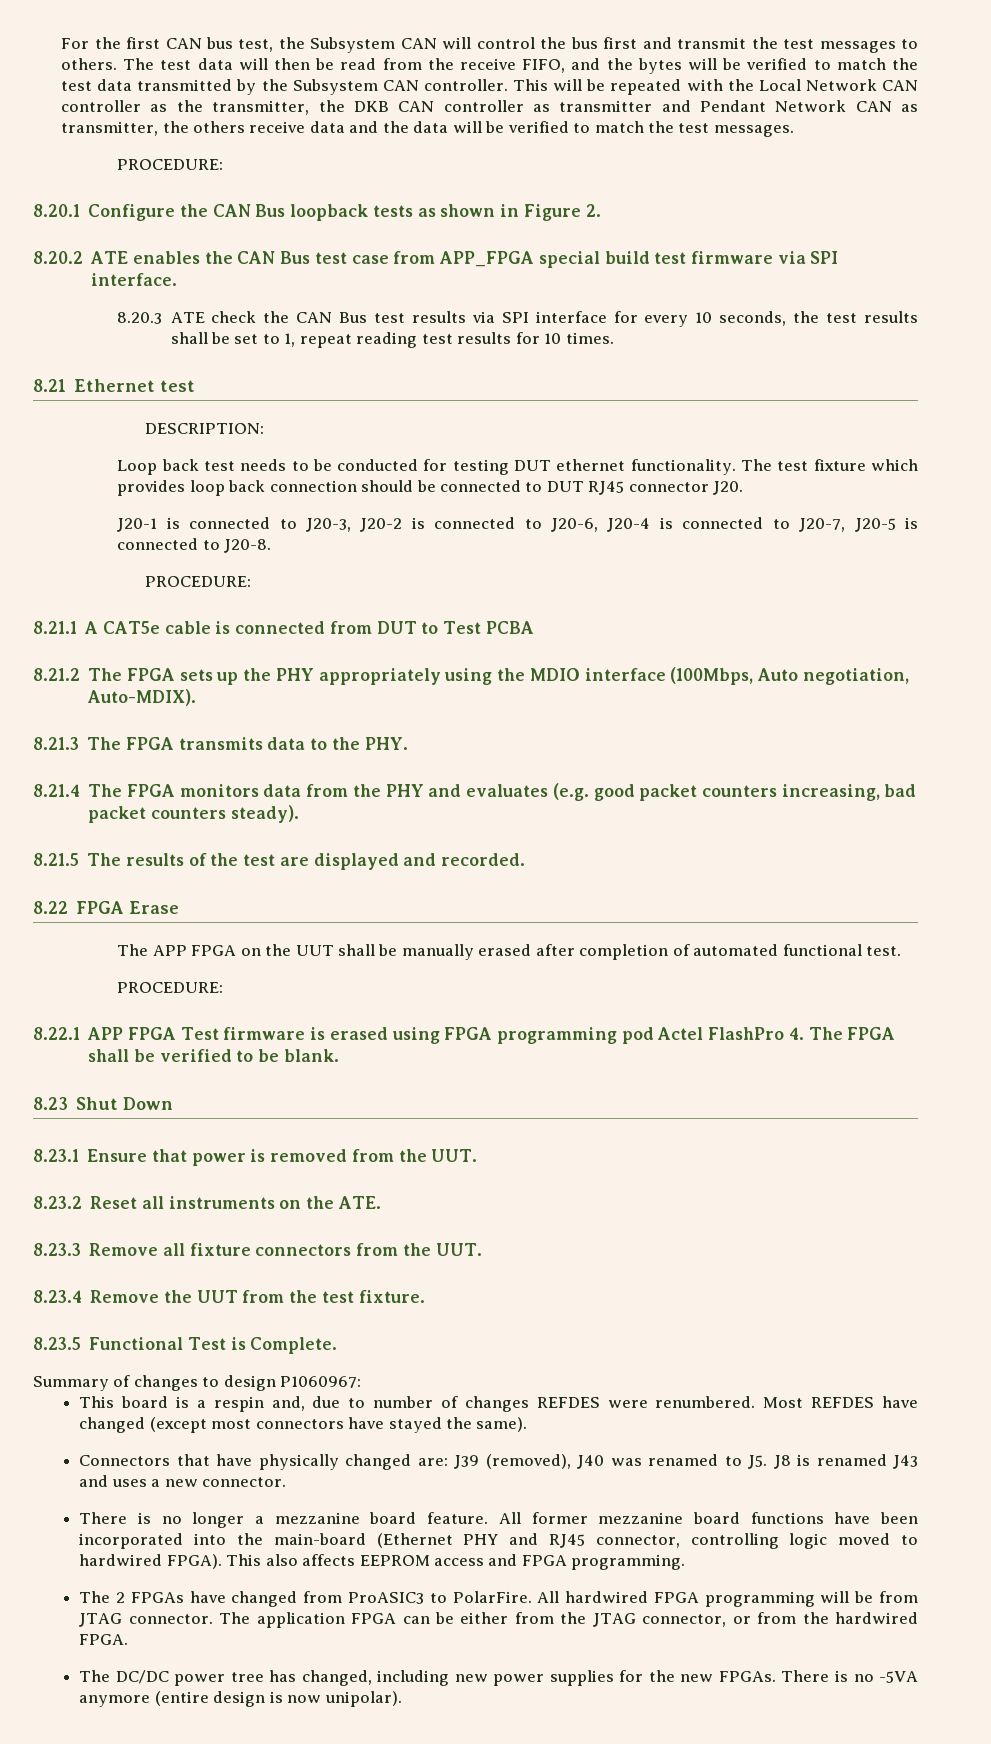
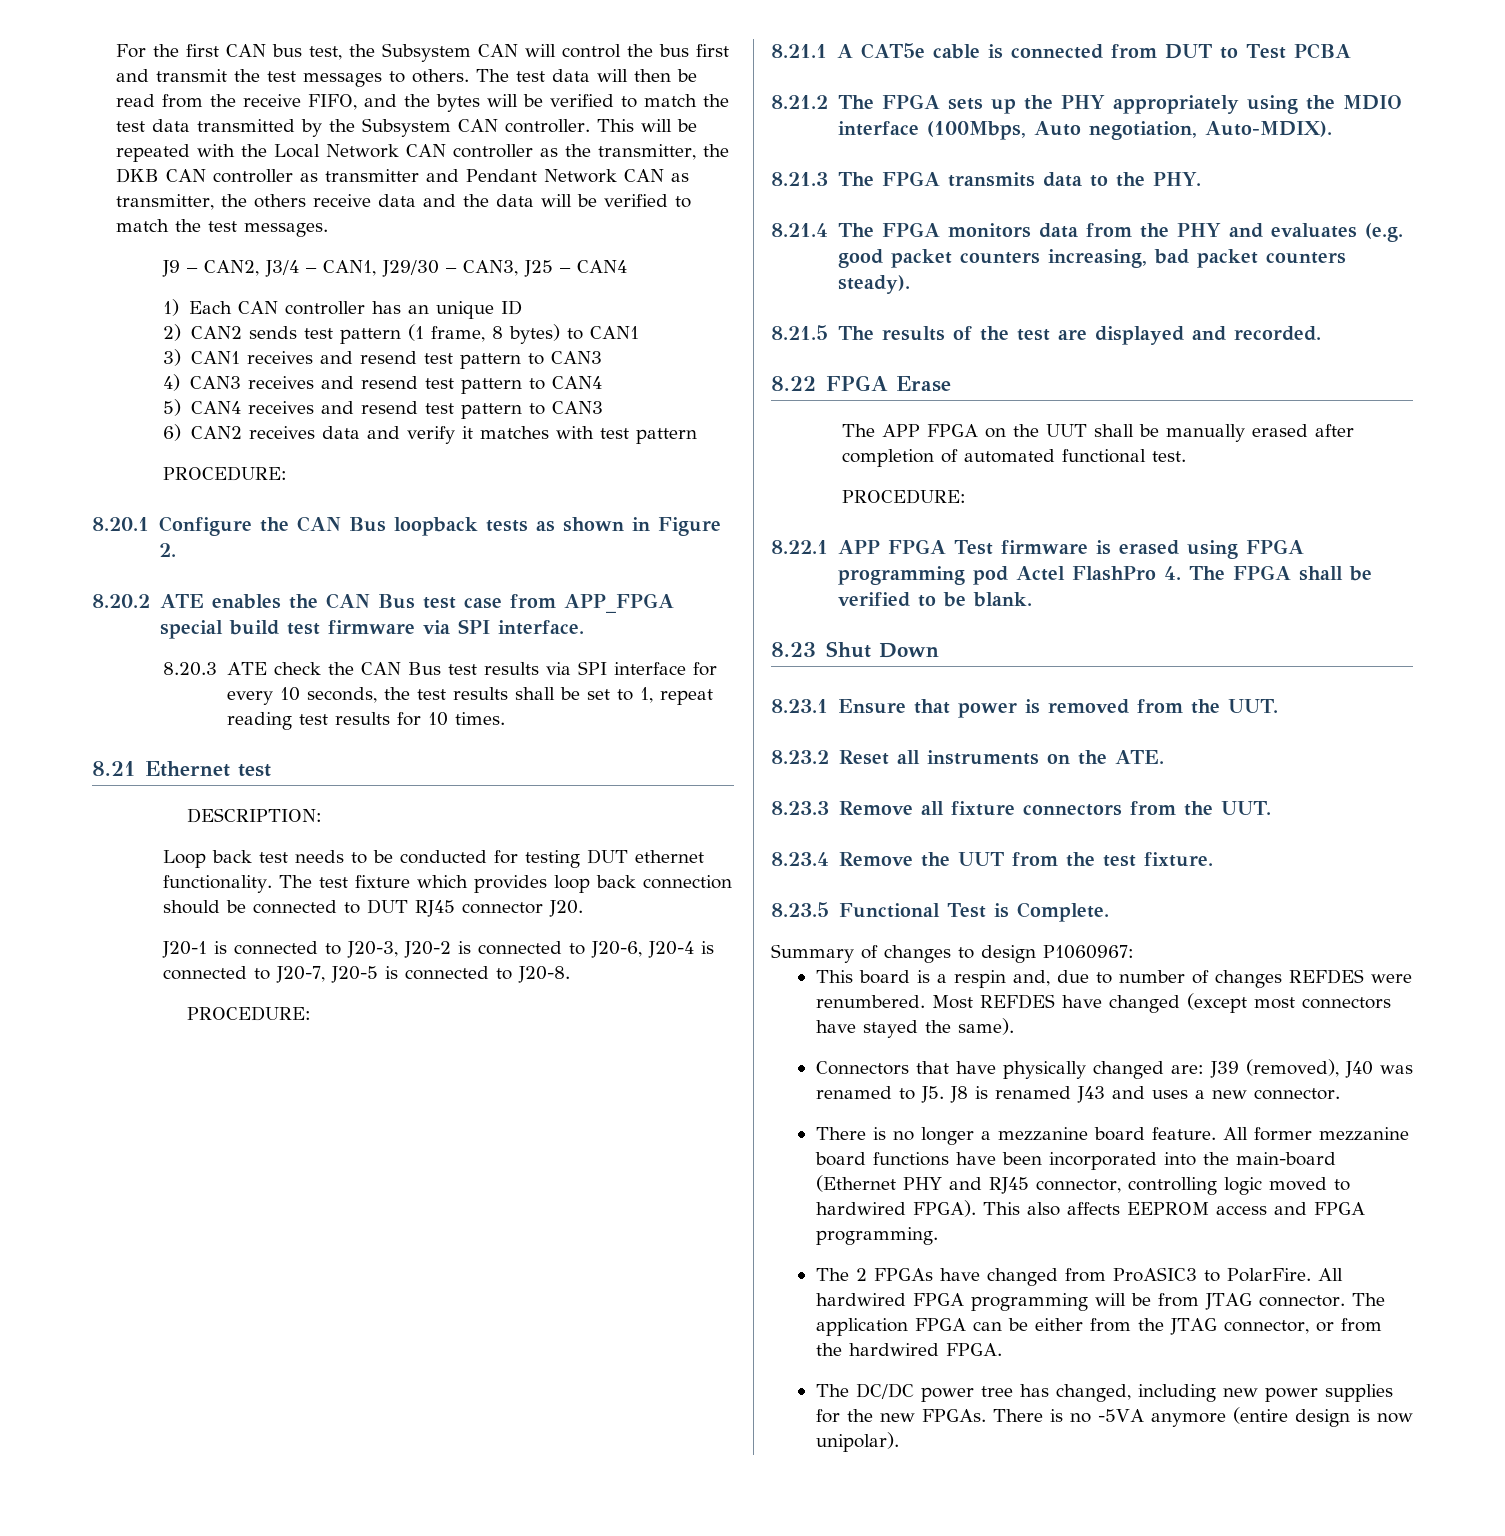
(794, 131) none -> [162,260,628,277] [163,299,522,319] [163,324,639,344] [163,349,602,369] [163,374,602,394] [163,399,603,419] [163,424,697,444] // J9 – CAN2, J3/4 – CAN1, J29/30 – CAN3, J25 – CAN4 // 1) Each CAN controller has an unique ID // 2) CAN2 sends test pattern (1 frame, 8 bytes) to CAN1 // 3) CAN1 receives and resend test pattern to CAN3 // 4) CAN3 receives and resend test pattern to CAN4 // 5) CAN4 receives and resend test pattern to CAN3 // 6) CAN2 receives data and verify it matches with test pattern

